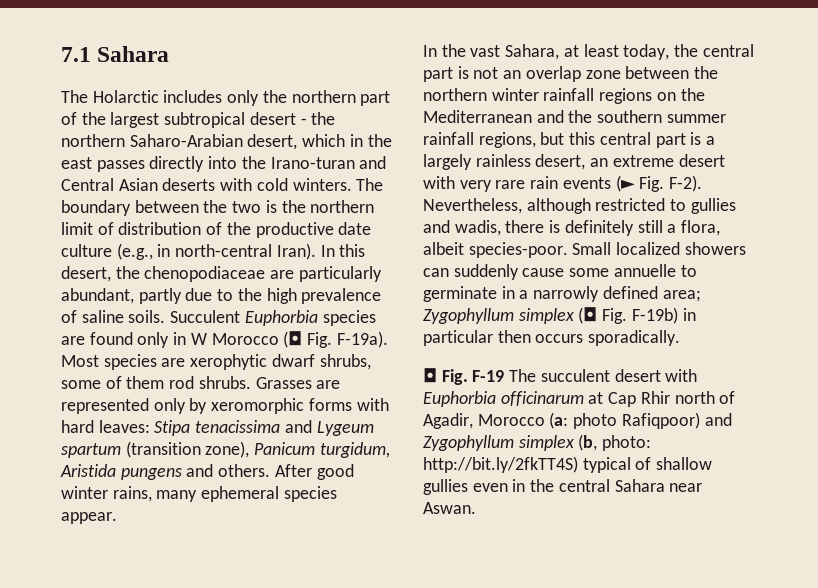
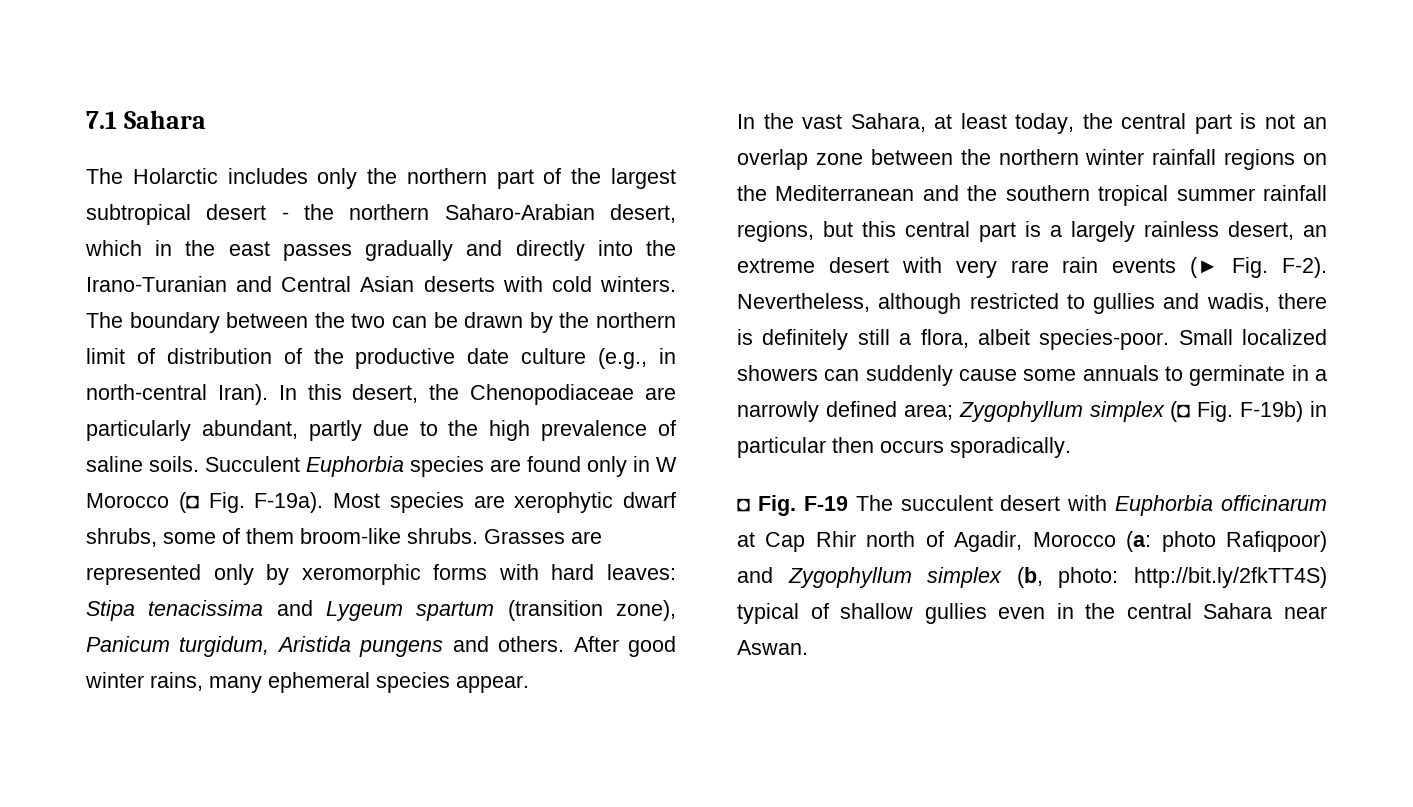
(145, 166) none -> [365,240,503,261] gradually and
[270,157,355,169] Irano-turan -> [86,276,227,292] Irano-Turanian
[265,200,277,213] is -> [392,312,553,333] can be drawn by
[144,266,266,282] chenopodiaceae -> [470,384,635,405] Chenopodiaceae
[169,376,195,389] rod -> [300,528,401,544] broom-like
(663, 116) none -> [1098,185,1169,206] tropical
[613,264,676,277] annuelle -> [1082,365,1159,381] annuals

